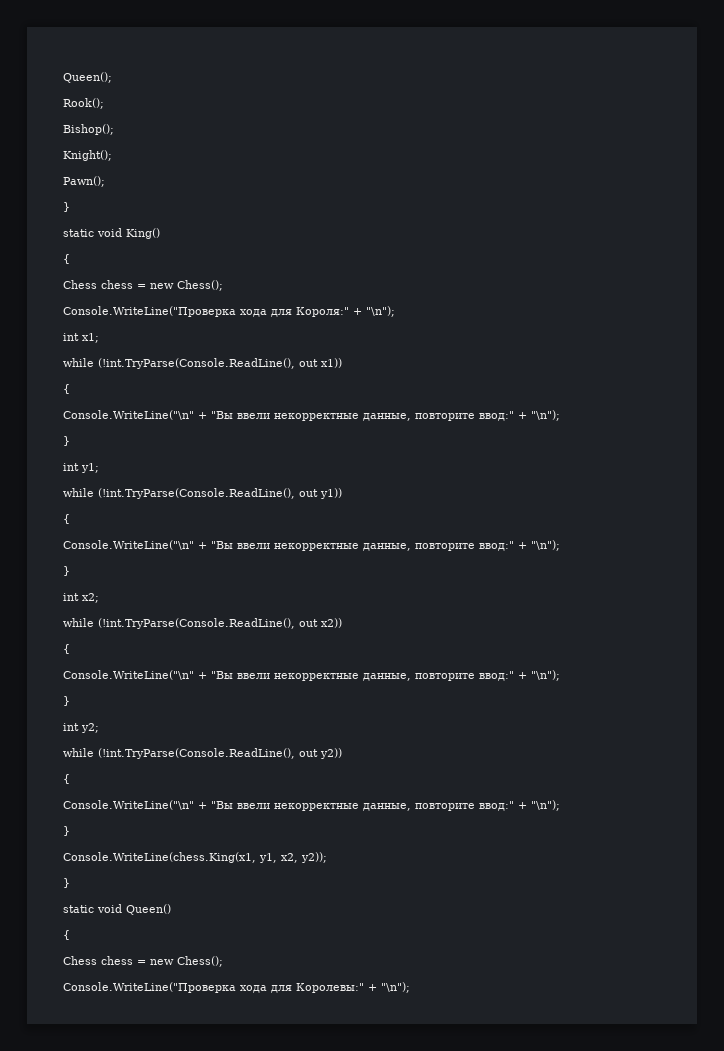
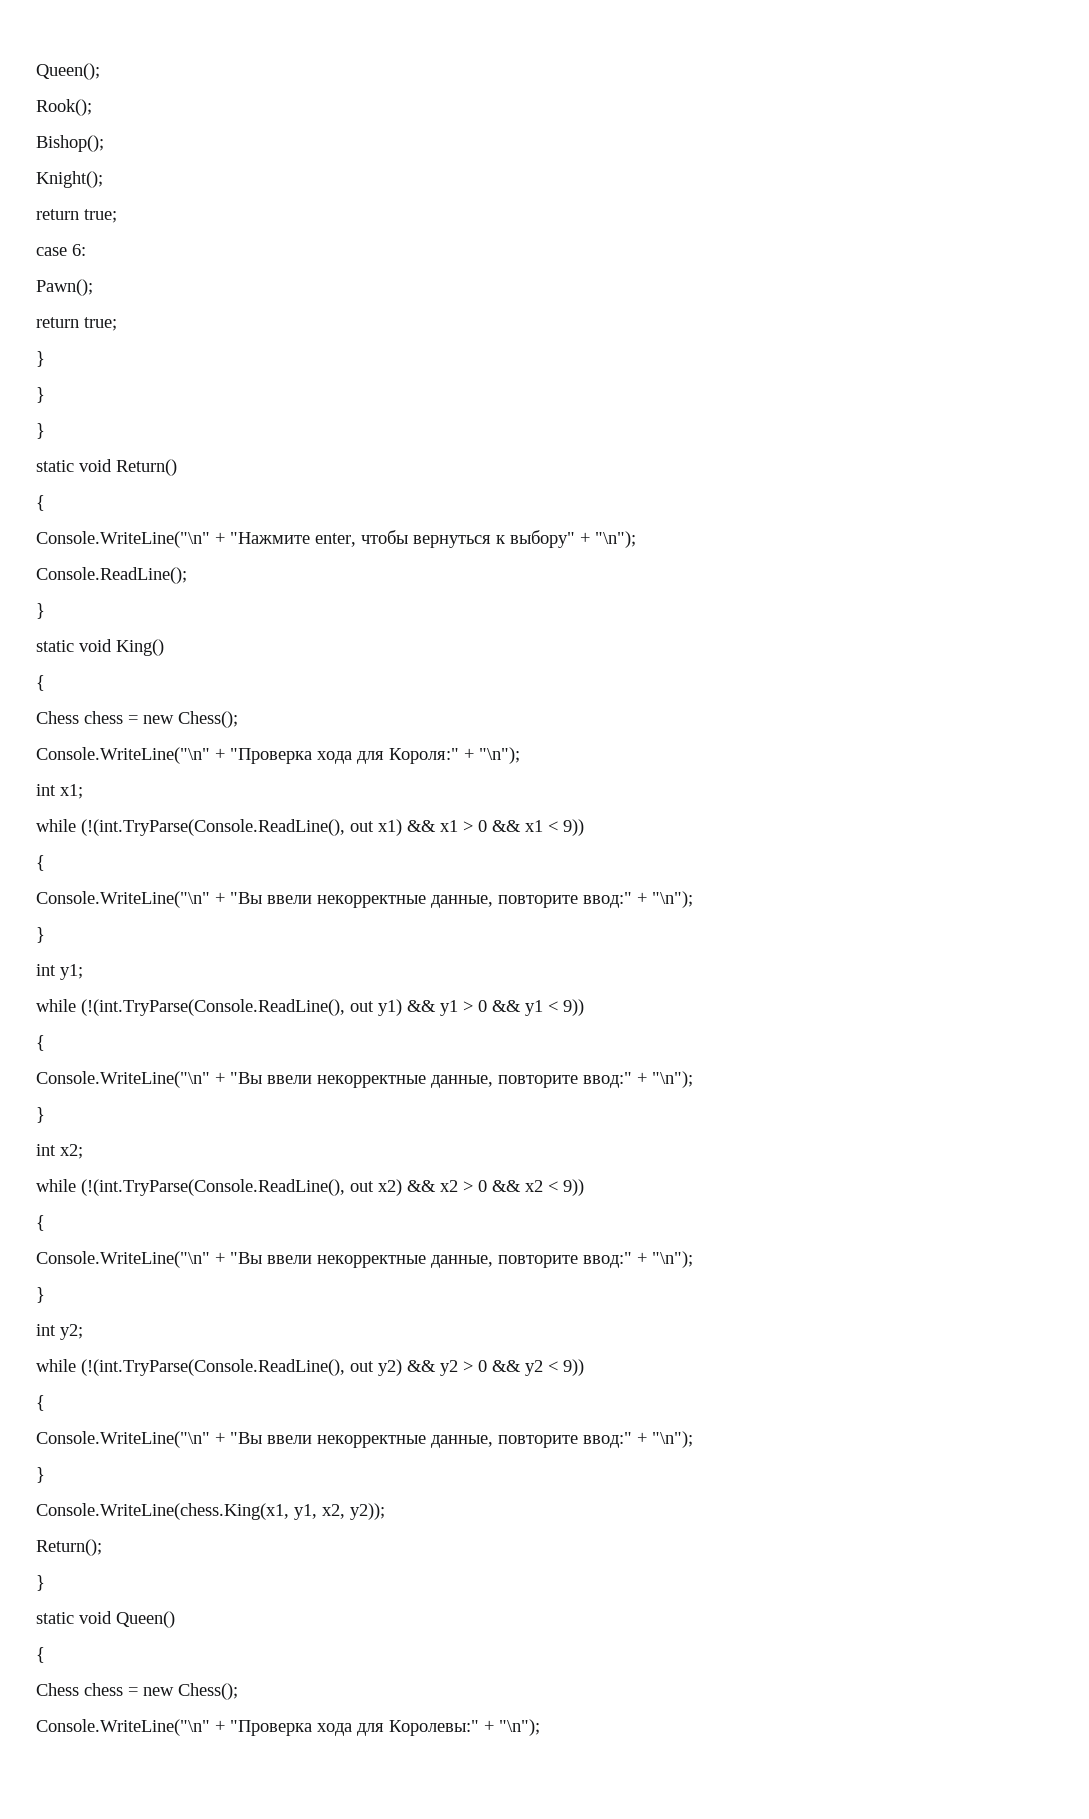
[63,176,105,187] Pawn(); -> [36,209,117,223] [36,244,86,256] [36,279,93,296] [36,317,117,331] [36,351,45,367] [36,387,45,403] [36,423,45,439] [36,459,177,476] [36,495,45,511] [36,530,636,548] [36,567,187,584] return true; // case 6: // Pawn(); // return true; // } // } // } // static void Return() // { // Console.WriteLine("\n" + "Нажмите enter, чтобы вернуться к выбору" + "\n"); // Console.ReadLine();
[63,306,236,317] Console.WriteLine("Проверка -> [36,747,312,764] Console.WriteLine("\n" + "Проверка
[98,358,342,369] (!int.TryParse(Console.ReadLine(), out x1)) -> [81,819,584,836] (!(int.TryParse(Console.ReadLine(), out x1) && x1 > 0 && x1 < 9))
[98,488,342,499] (!int.TryParse(Console.ReadLine(), out y1)) -> [81,999,584,1016] (!(int.TryParse(Console.ReadLine(), out y1) && y1 > 0 && y1 < 9))
[98,618,342,629] (!int.TryParse(Console.ReadLine(), out x2)) -> [81,1179,584,1196] (!(int.TryParse(Console.ReadLine(), out x2) && x2 > 0 && x2 < 9))
[98,748,342,759] (!int.TryParse(Console.ReadLine(), out y2)) -> [81,1359,584,1376] (!(int.TryParse(Console.ReadLine(), out y2) && y2 > 0 && y2 < 9))
(327, 857) none -> [36,1539,102,1556] // Return();
[63,982,236,993] Console.WriteLine("Проверка -> [36,1719,312,1736] Console.WriteLine("\n" + "Проверка

